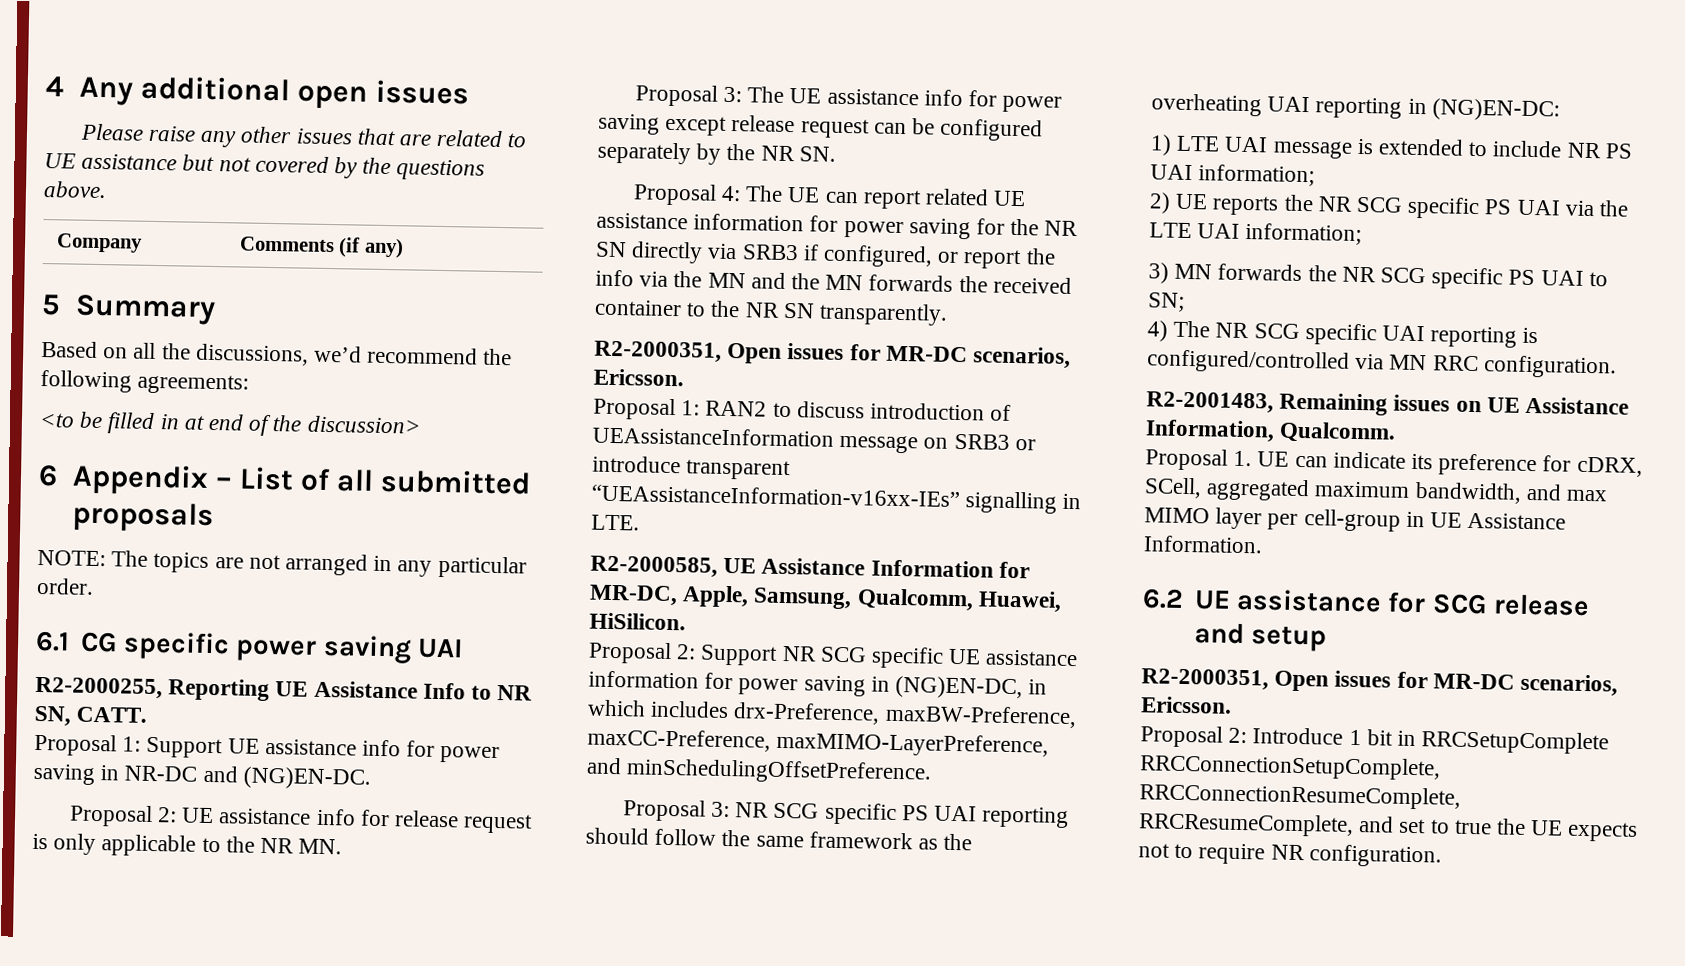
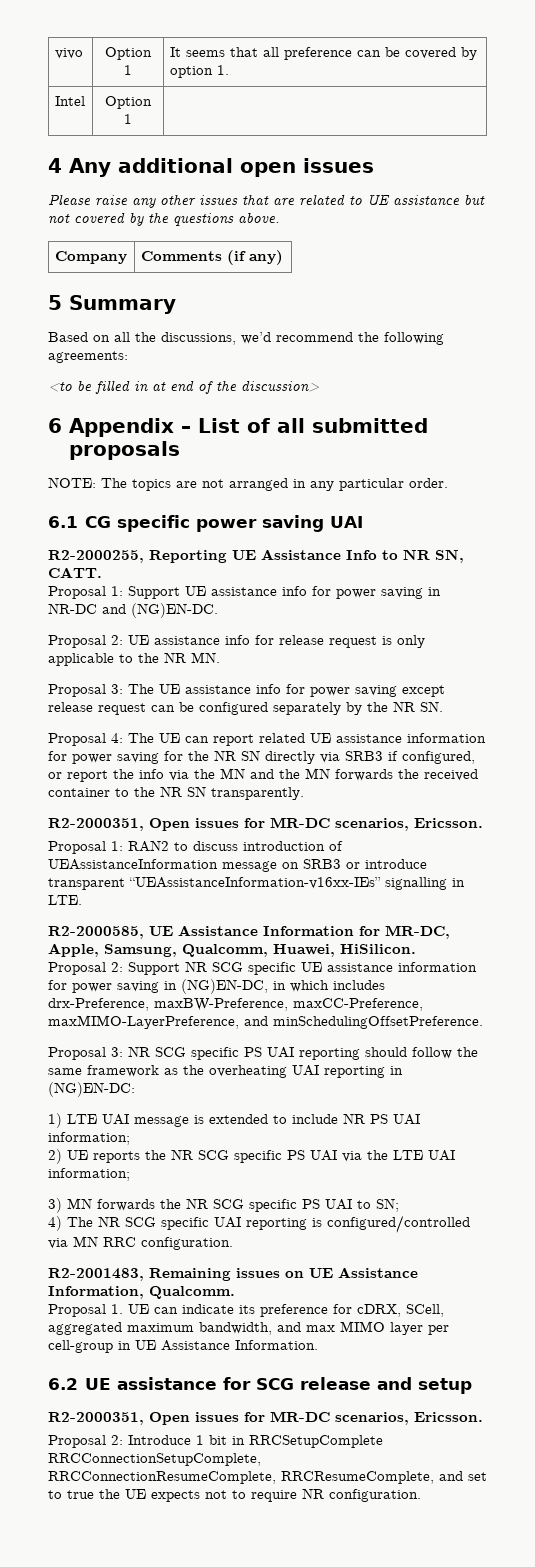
(45, 86) none -> [54,48,83,59] [105,47,152,60] [124,65,132,75] [169,47,477,60] [169,65,229,78] [54,96,85,106] [105,96,152,109] [124,114,132,124] vivo | Option 1 | It seems that all preference can be covered by option 1. // Intel | Option 1 | //

